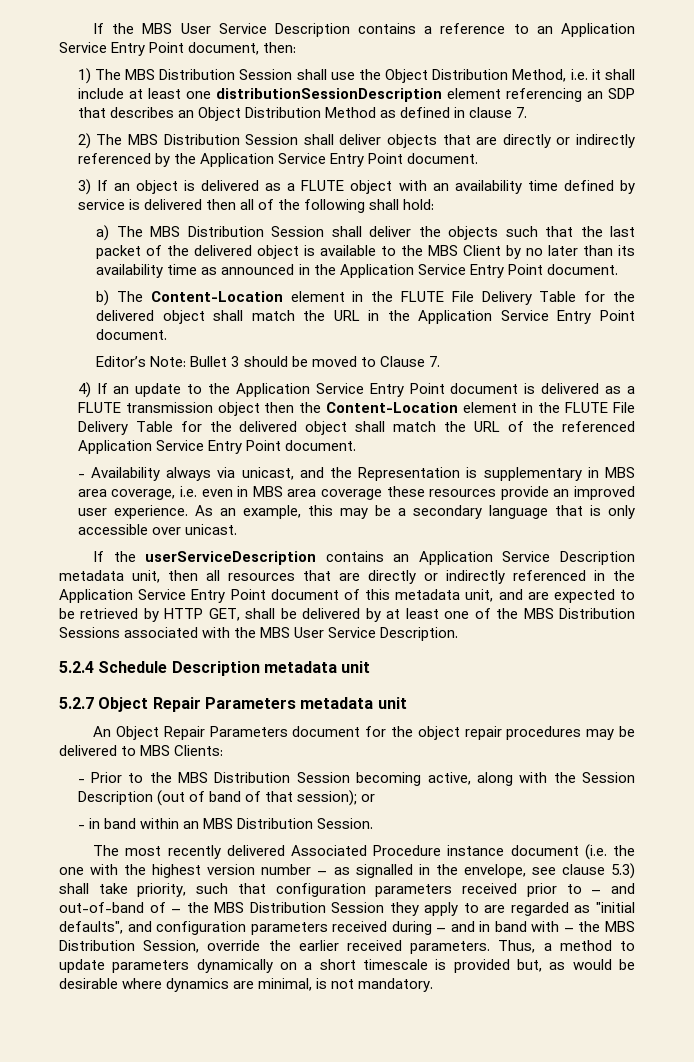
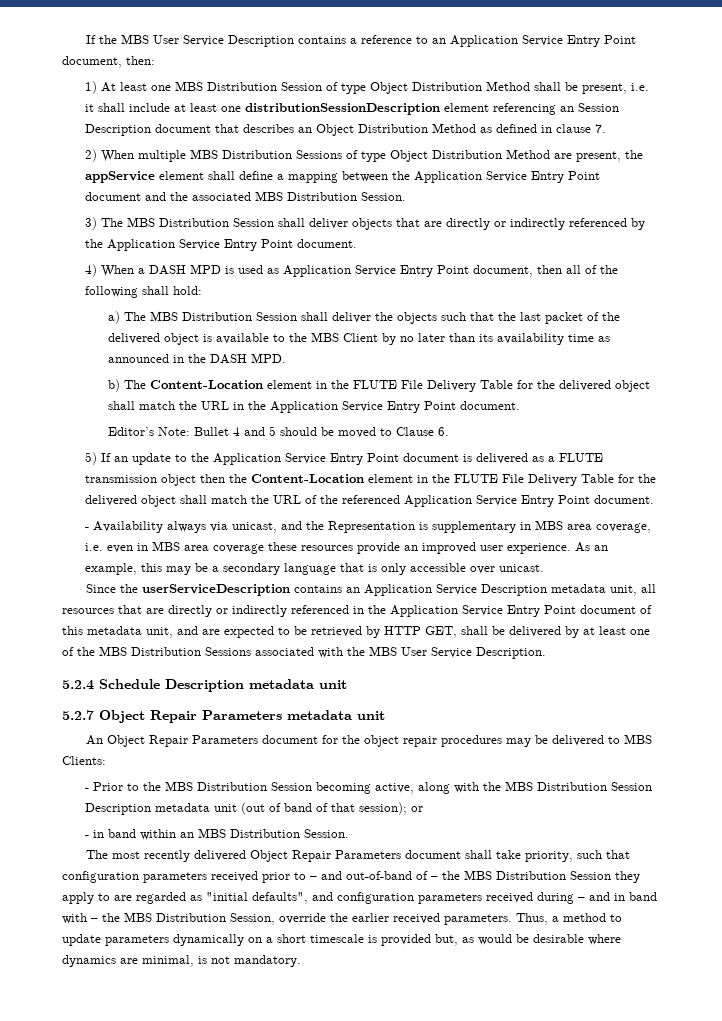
[94,69,567,83] The MBS Distribution Session shall use the Object Distribution Method, -> [101,81,628,94] At least one MBS Distribution Session of type Object Distribution Method shall be present,
[608,88,635,99] SDP -> [578,103,620,112] [85,124,212,136] Session Description document
(91, 141) none -> [101,149,644,162] [85,171,601,183] [85,191,407,201] [85,217,98,230] When multiple MBS Distribution Sessions of type Object Distribution Method are present, the appService element shall define a mapping between the Application Service Entry Point document and the associated MBS Distribution Session. // 3)
[77,179,635,195] [77,199,202,210] 3) If an object is delivered as a FLUTE object with an availability time defined by service is delivered -> [85,264,534,277] 4) When a DASH MPD is used as Application Service Entry Point document,
[339,264,618,278] Application Service Entry Point document. -> [210,353,287,364] DASH MPD.
[231,356,240,367] 3 -> [233,426,277,436] 4 and 5
[428,356,440,367] [77,382,91,398] 7. // 4) -> [438,427,450,436] [85,452,98,465] 6. // 5)
[93,551,105,562] If -> [86,584,117,593] Since
[168,570,198,581] then -> (638, 590) none
[582,772,635,783] [77,791,153,805] Session Description -> [505,781,653,791] [85,803,238,815] MBS Distribution Session Description metadata unit
[290,844,635,860] [59,863,635,879] Associated Procedure instance document (i.e. the one with the highest version number – as signalled in the envelope, see clause 5.3) -> [250,850,462,862] Object Repair Parameters document

